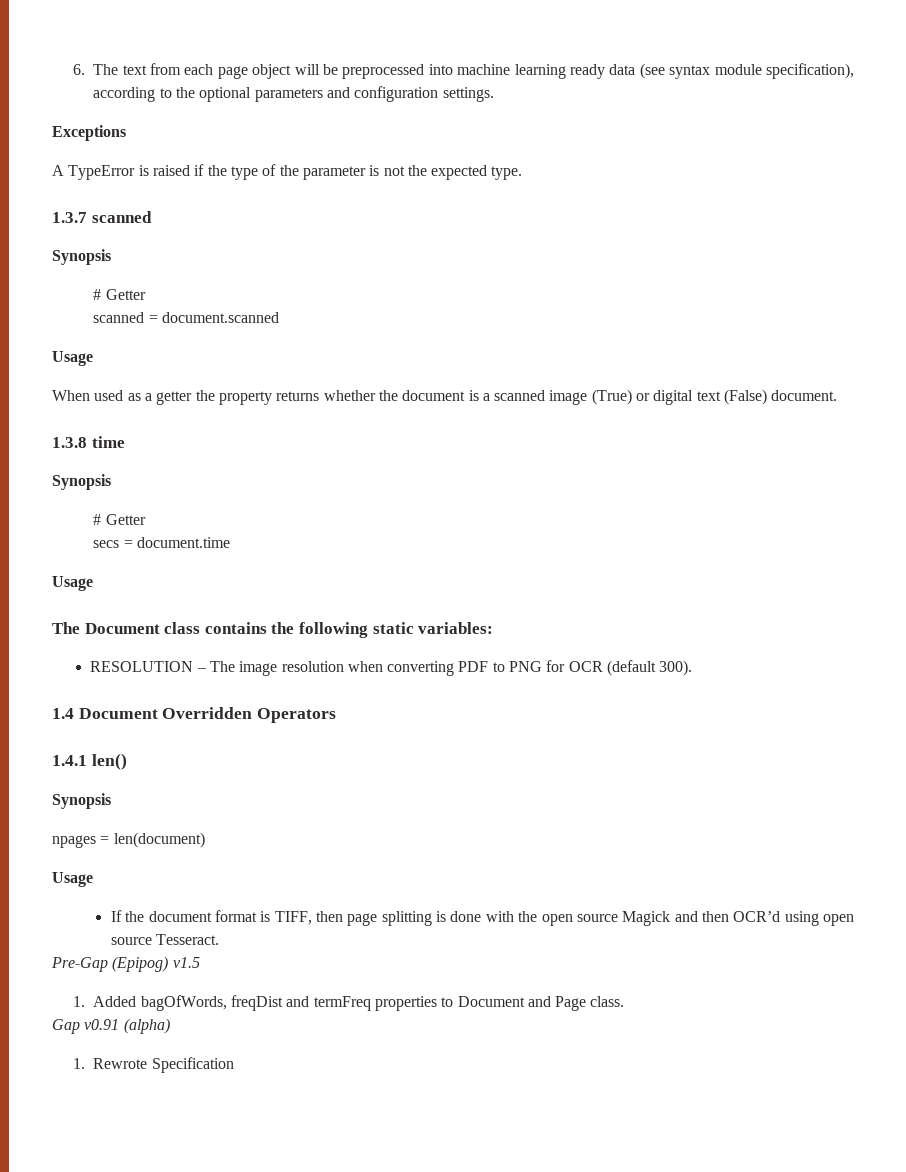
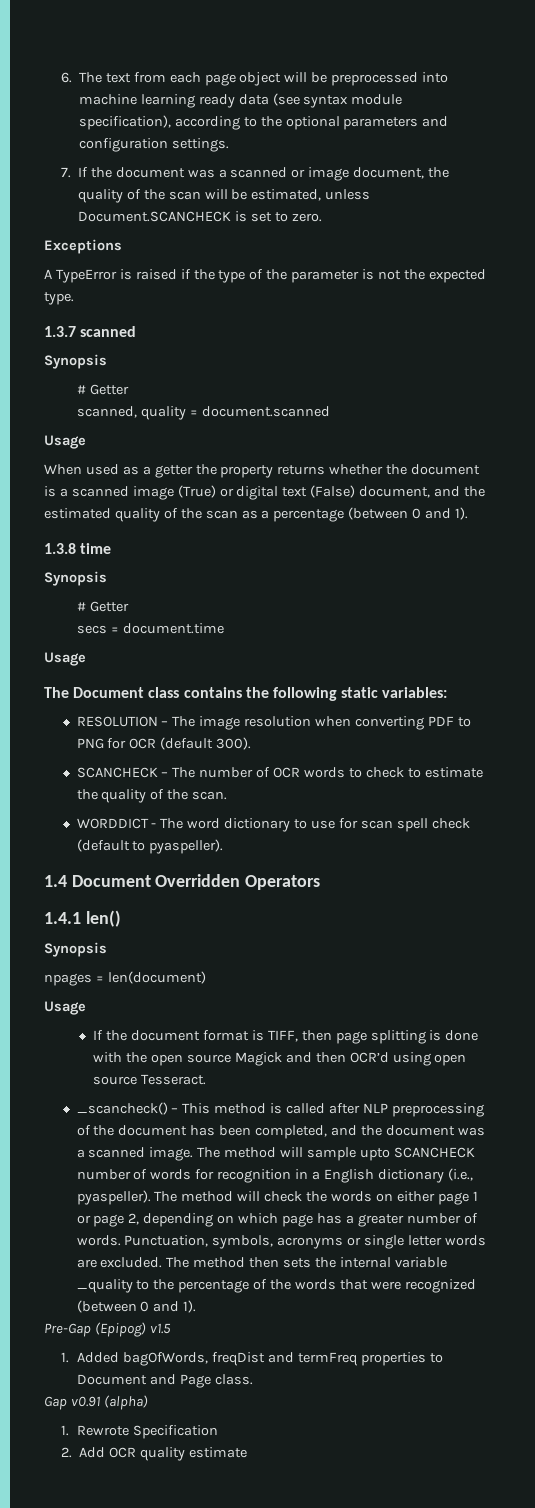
(494, 94) none -> [60,167,450,181] [77,189,371,203] [77,211,322,222] // 7. If the document was a scanned or image document, the quality of the scan will be estimated, unless Document.SCANCHECK is set to zero.
[93,312,145,323] scanned -> [77,406,187,420] scanned, quality
[771,390,838,401] document. -> [359,486,486,498] [44,507,469,522] document, and the estimated quality of the scan as a percentage (between 0 and 1).
(693, 668) none -> [76,767,483,778] [76,789,228,803] [76,818,470,832] [76,839,224,854] // SCANCHECK – The number of OCR words to check to estimate the quality of the scan. // WORDDICT - The word dictionary to use for scan spell check (default to pyaspeller).
(220, 939) none -> [76,1102,484,1117] [76,1125,485,1139] [76,1147,475,1161] [76,1168,473,1183] [76,1190,478,1205] [76,1213,478,1227] [76,1235,486,1249] [76,1257,447,1268] [76,1279,476,1293] [76,1300,197,1313] // _scancheck() – This method is called after NLP preprocessing of the document has been completed, and the document was a scanned image. The method will sample upto SCANCHECK number of words for recognition in a English dictionary (i.e., pyaspeller). The method will check the words on either page 1 or page 2, depending on which page has a greater number of words. Punctuation, symbols, acronyms or single letter words are excluded. The method then sets the internal variable _quality to the percentage of the words that were recognized (between 0 and 1).
(234, 1065) none -> [60,1447,247,1461] // 2. Add OCR quality estimate

